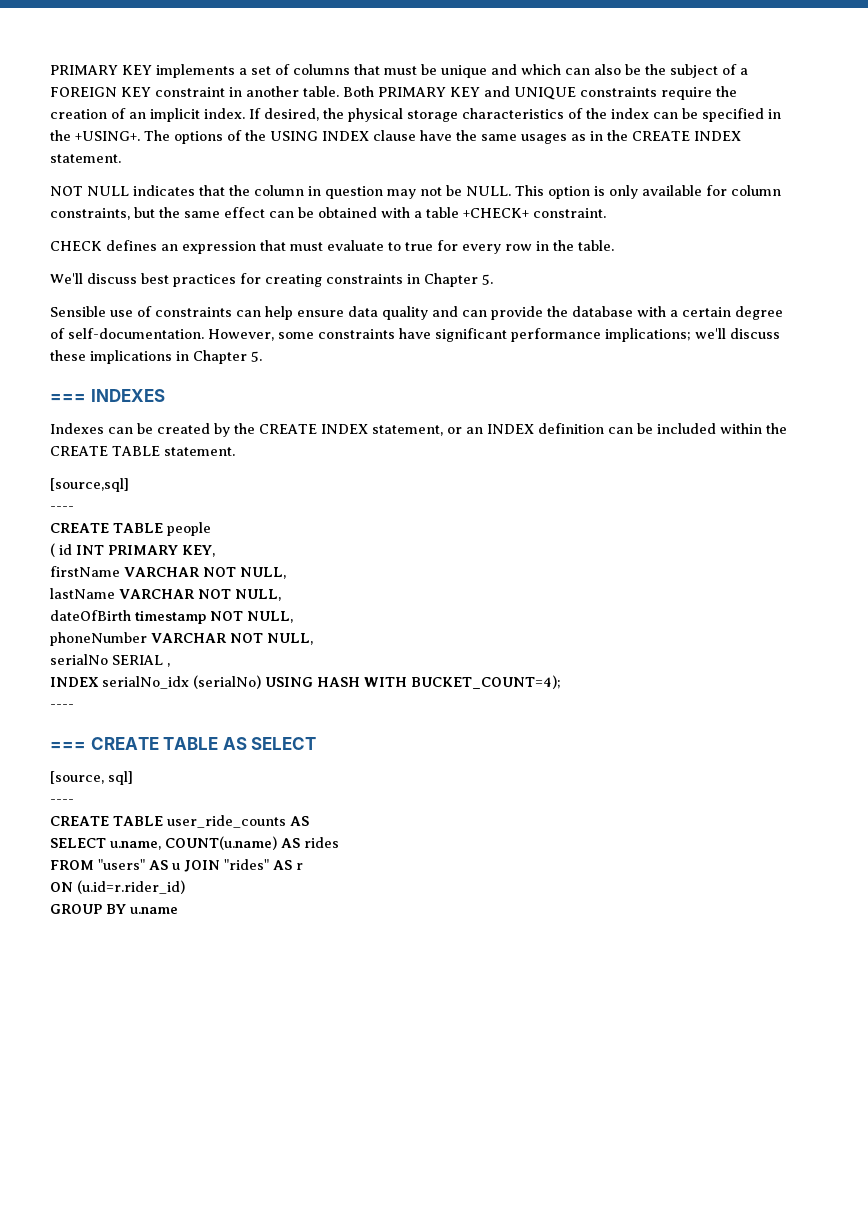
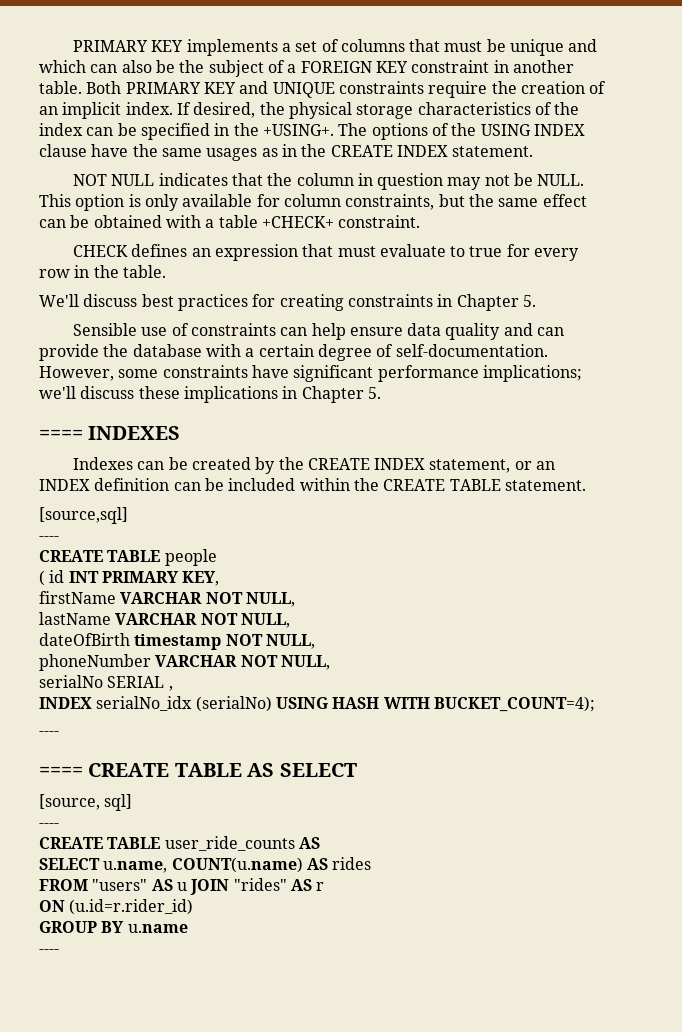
[50,394,86,402] === -> [39,429,83,440] ====
[50,742,86,750] === -> [39,766,83,777] ====
(178, 910) none -> [39,949,59,954] // ----

